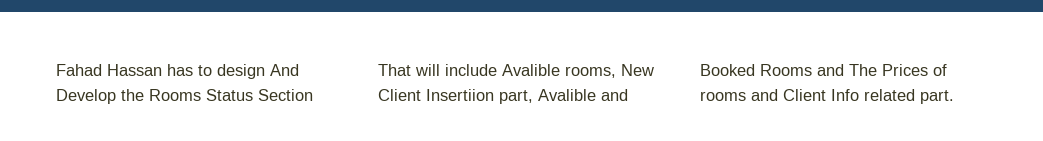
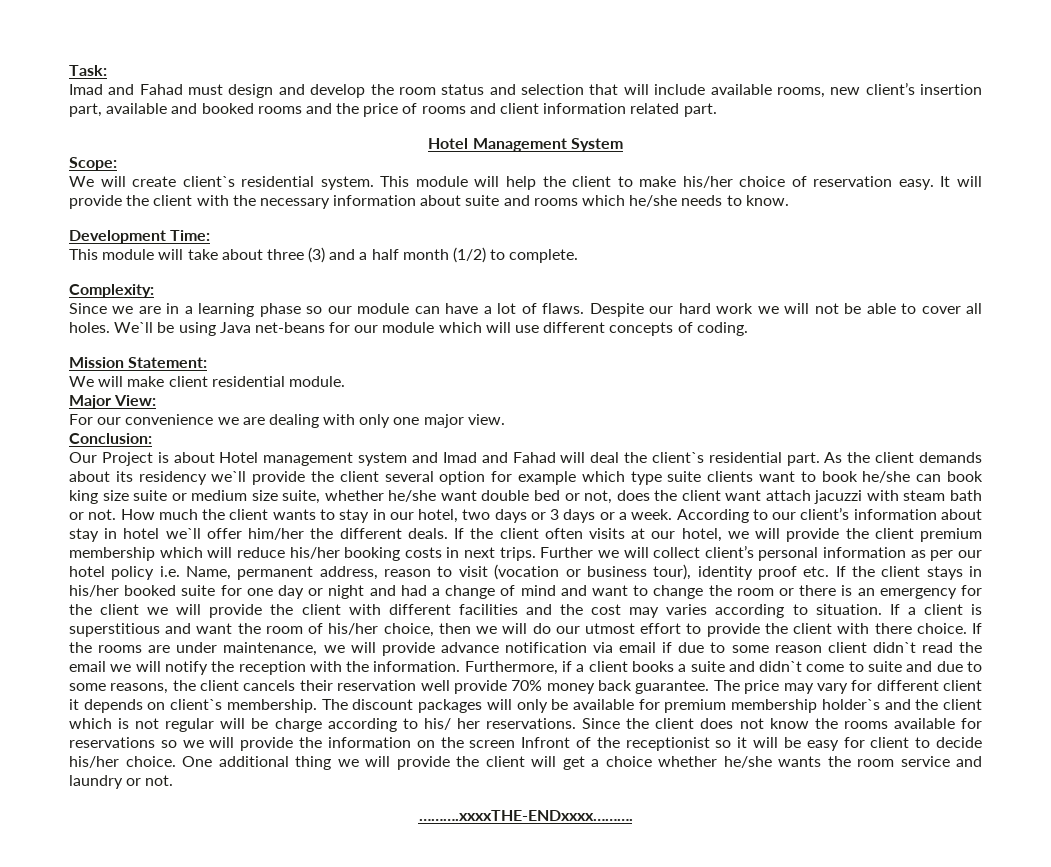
[56,64,299,79] [56,89,313,104] [378,64,654,78] [378,89,628,104] [700,64,928,76] Fahad Hassan has to design And Develop the Rooms Status Section That will include Avalible rooms, New Client Insertiion part, Avalible and Booked Rooms and The Prices -> [69,65,107,76] [69,82,982,98] [69,103,399,117] Task: // Imad and Fahad must design and develop the room status and selection that will include available rooms, new client’s insertion part, available and booked rooms and the price
[783,89,859,101] Client Info -> [500,103,627,114] client information
(954, 97) none -> [428,138,623,152] [69,157,117,171] [69,176,982,190] [69,195,789,209] [69,230,211,244] [69,247,579,263] [69,284,154,298] [69,303,983,317] [69,322,748,336] [69,357,208,368] [69,376,345,387] [69,395,157,409] [69,414,505,428] [69,433,152,444] [69,452,983,466] [69,471,983,485] [69,490,982,504] [69,507,982,523] [69,528,983,542] [69,545,983,561] [69,564,983,580] [69,585,983,599] [69,604,982,618] [69,623,983,637] [69,642,983,656] [69,661,983,675] [69,680,982,694] [69,699,982,713] [69,718,982,732] [69,737,983,751] [69,756,982,770] [69,775,174,789] [418,810,633,821] // Hotel Management System // Scope: // We will create client`s residential system. This module will help the client to make his/her choice of reservation easy. It will provide the client with the necessary information about suite and rooms which he/she needs to know. // Development Time: // This module will take about three (3) and a half month (1/2) to complete. // Complexity: // Since we are in a learning phase so our module can have a lot of flaws. Despite our hard work we will not be able to cover all holes. We`ll be using Java net-beans for our module which will use different concepts of coding. // Mission Statement: // We will make client residential module. // Major View: // For our convenience we are dealing with only one major view. // Conclusion: // Our Project is about Hotel management system and Imad and Fahad will deal the client`s residential part. As the client demands about its residency we`ll provide the client several option for example which type suite clients want to book he/she can book king size suite or medium size suite, whether he/she want double bed or not, does the client want attach jacuzzi with steam bath or not. How much the client wants to stay in our hotel, two days or 3 days or a week. According to our client’s information about stay in hotel we`ll offer him/her the different deals. If the client often visits at our hotel, we will provide the client premium membership which will reduce his/her booking costs in next trips. Further we will collect client’s personal information as per our hotel policy i.e. Name, permanent address, reason to visit (vocation or business tour), identity proof etc. If the client stays in his/her booked suite for one day or night and had a change of mind and want to change the room or there is an emergency for the client we will provide the client with different facilities and the cost may varies according to situation. If a client is superstitious and want the room of his/her choice, then we will do our utmost effort to provide the client with there choice. If the rooms are under maintenance, we will provide advance notification via email if due to some reason client didn`t read the email we will notify the reception with the information. Furthermore, if a client books a suite and didn`t come to suite and due to some reasons, the client cancels their reservation well provide 70% money back guarantee. The price may vary for different client it depends on client`s membership. The discount packages will only be available for premium membership holder`s and the client which is not regular will be charge according to his/ her reservations. Since the client does not know the rooms available for reservations so we will provide the information on the screen Infront of the receptionist so it will be easy for client to decide his/her choice. One additional thing we will provide the client will get a choice whether he/she wants the room service and laundry or not. // ……….xxxxTHE-ENDxxxx……….

